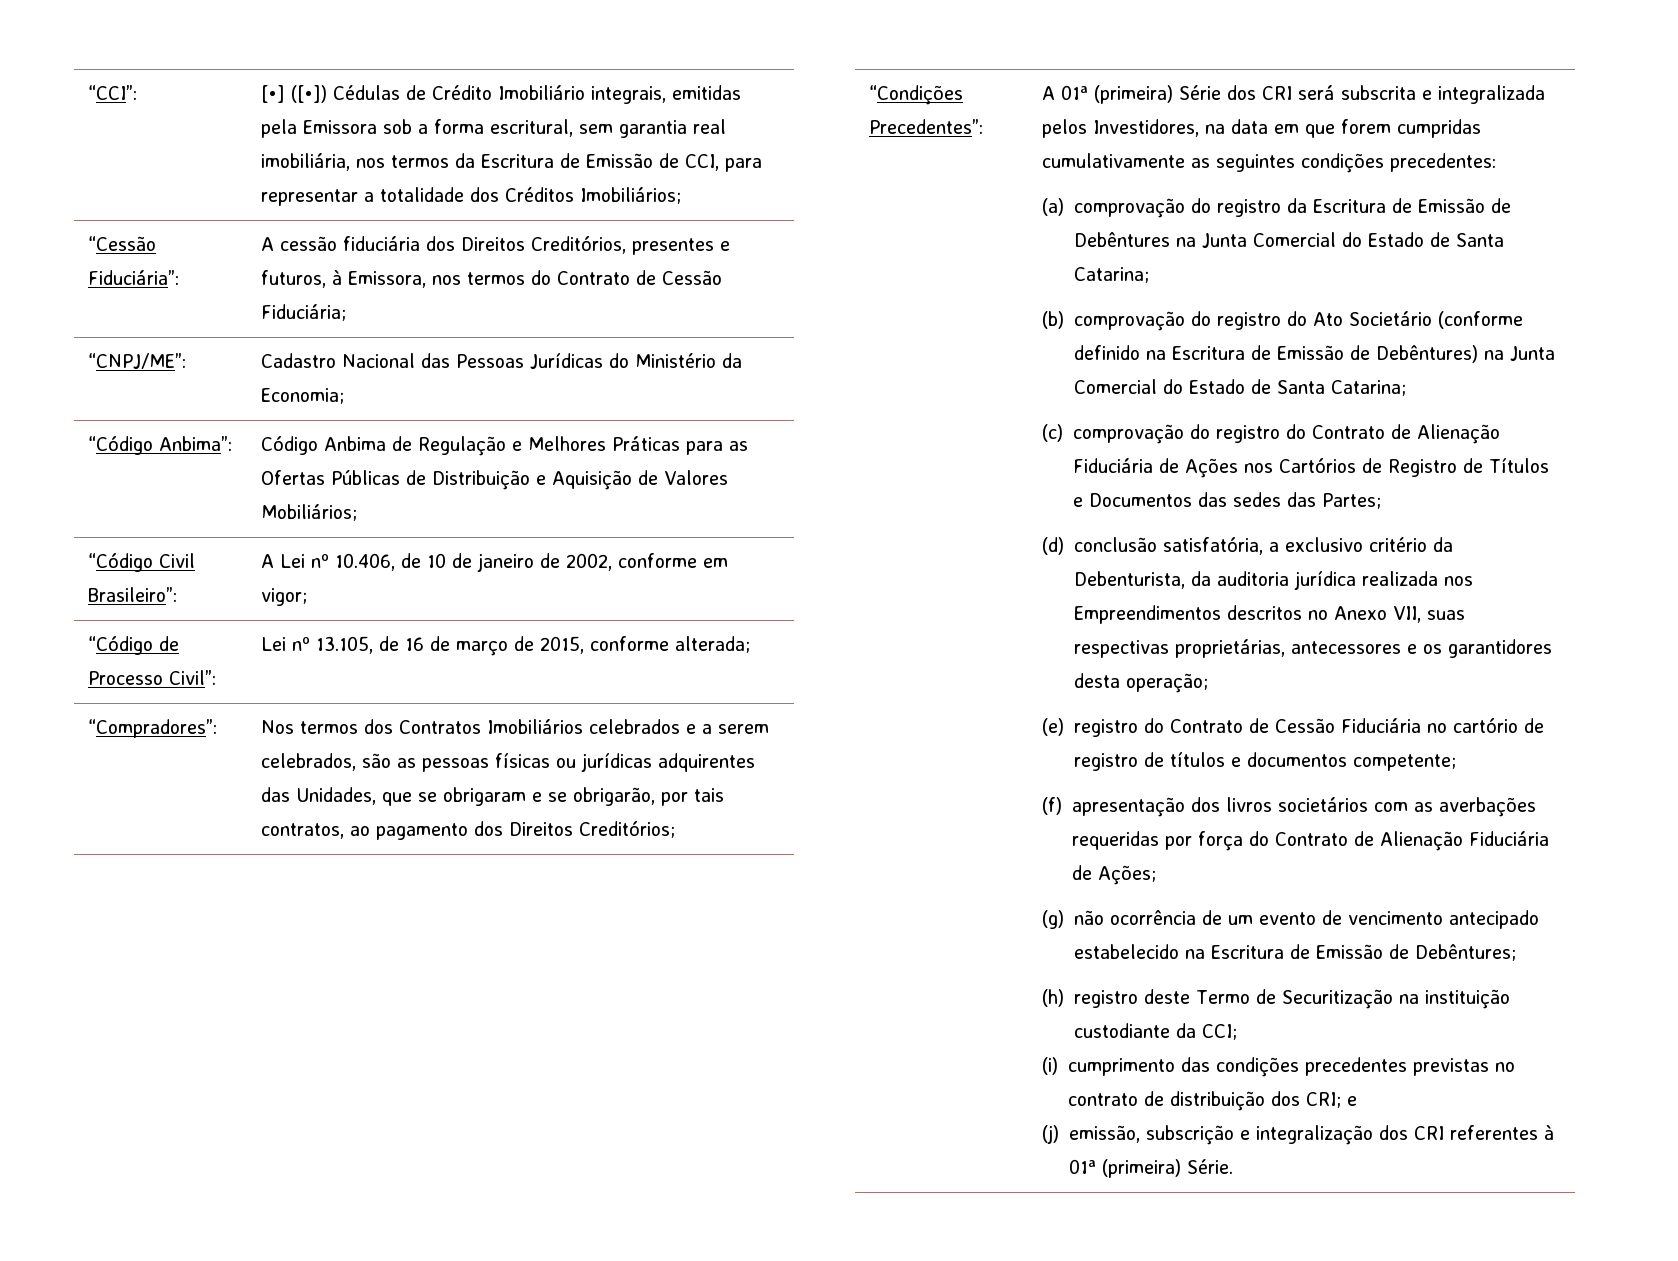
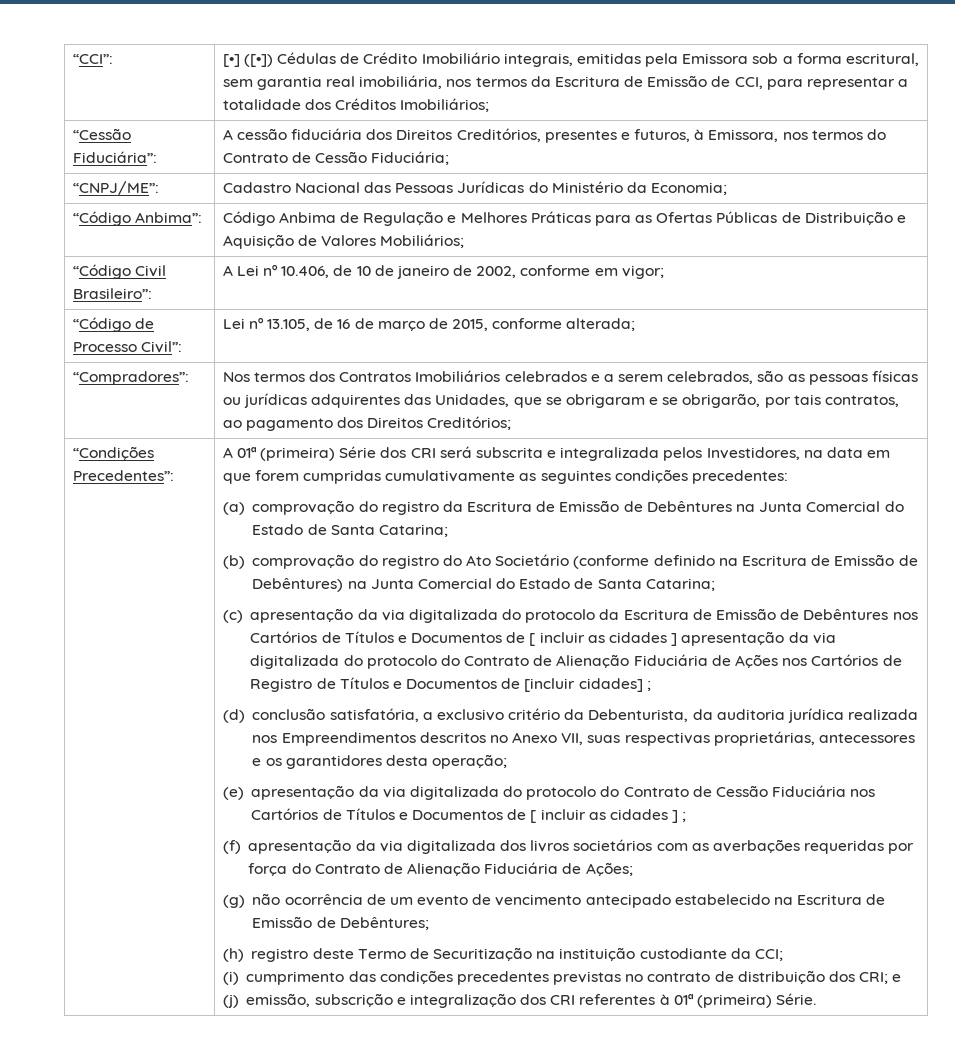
[1073,424,1281,444] comprovação do registro -> [250,608,918,623] [250,631,836,646] [250,655,437,669] apresentação da via digitalizada do protocolo da Escritura de Emissão de Debêntures nos Cartórios de Títulos e Documentos de [ incluir as cidades ] apresentação da via digitalizada do protocolo
[1198,492,1382,509] das sedes das Partes; -> [501,678,651,692] de [incluir cidades] ;
[1074,719,1139,737] registro -> [251,785,597,800] apresentação da via digitalizada do protocolo
[1427,718,1545,733] [1074,752,1457,771] no cartório de registro de títulos e documentos competente; -> [850,789,876,797] [251,808,687,823] nos Cartórios de Títulos e Documentos de [ incluir as cidades ] ;
(1186, 807) none -> [355,840,496,854] da via digitalizada

